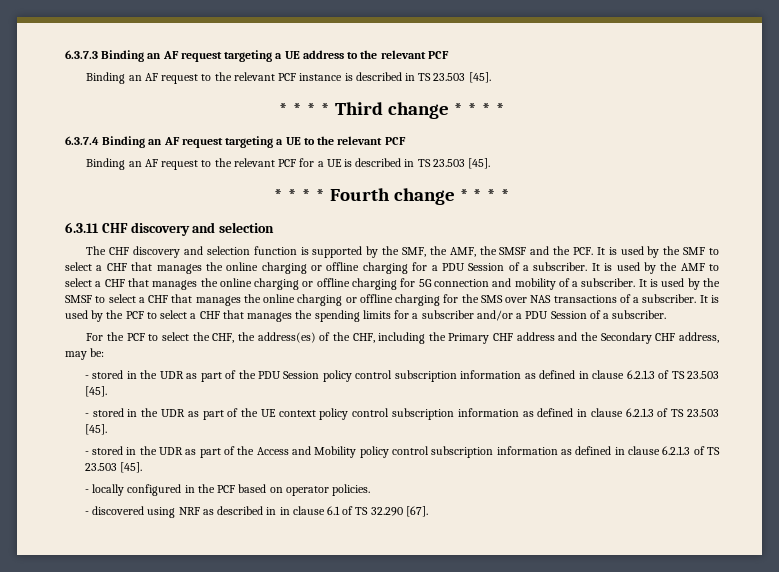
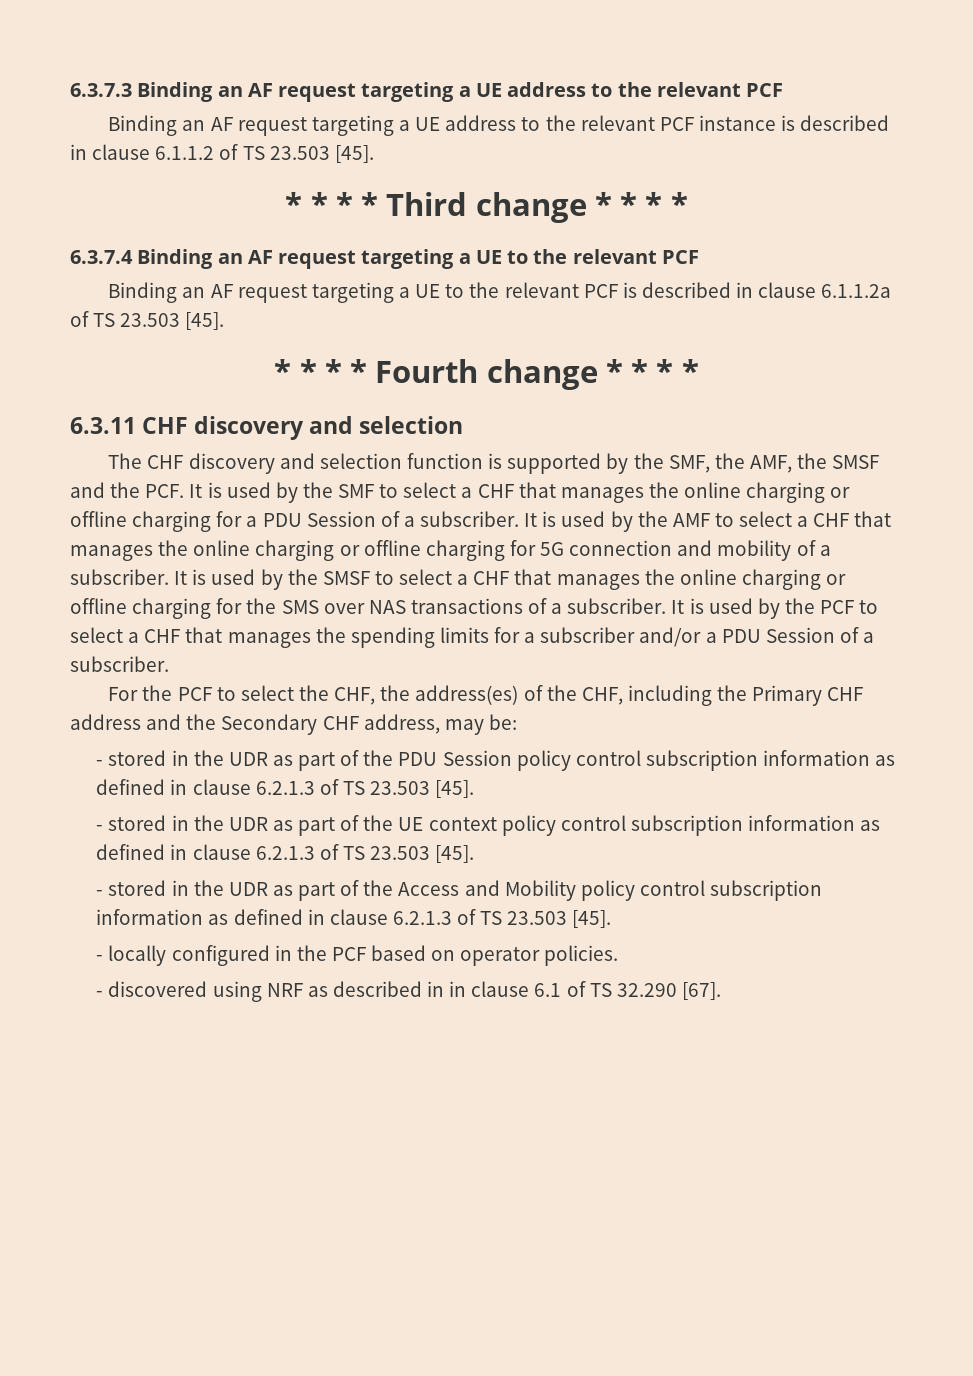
(199, 79) none -> [311,115,517,136] targeting a UE address
(416, 77) none -> [92,144,239,160] clause 6.1.1.2 of
[201,158,415,167] to the relevant PCF for a UE is described in -> [311,282,892,303] [70,311,89,327] targeting a UE to the relevant PCF is described in clause 6.1.1.2a of

